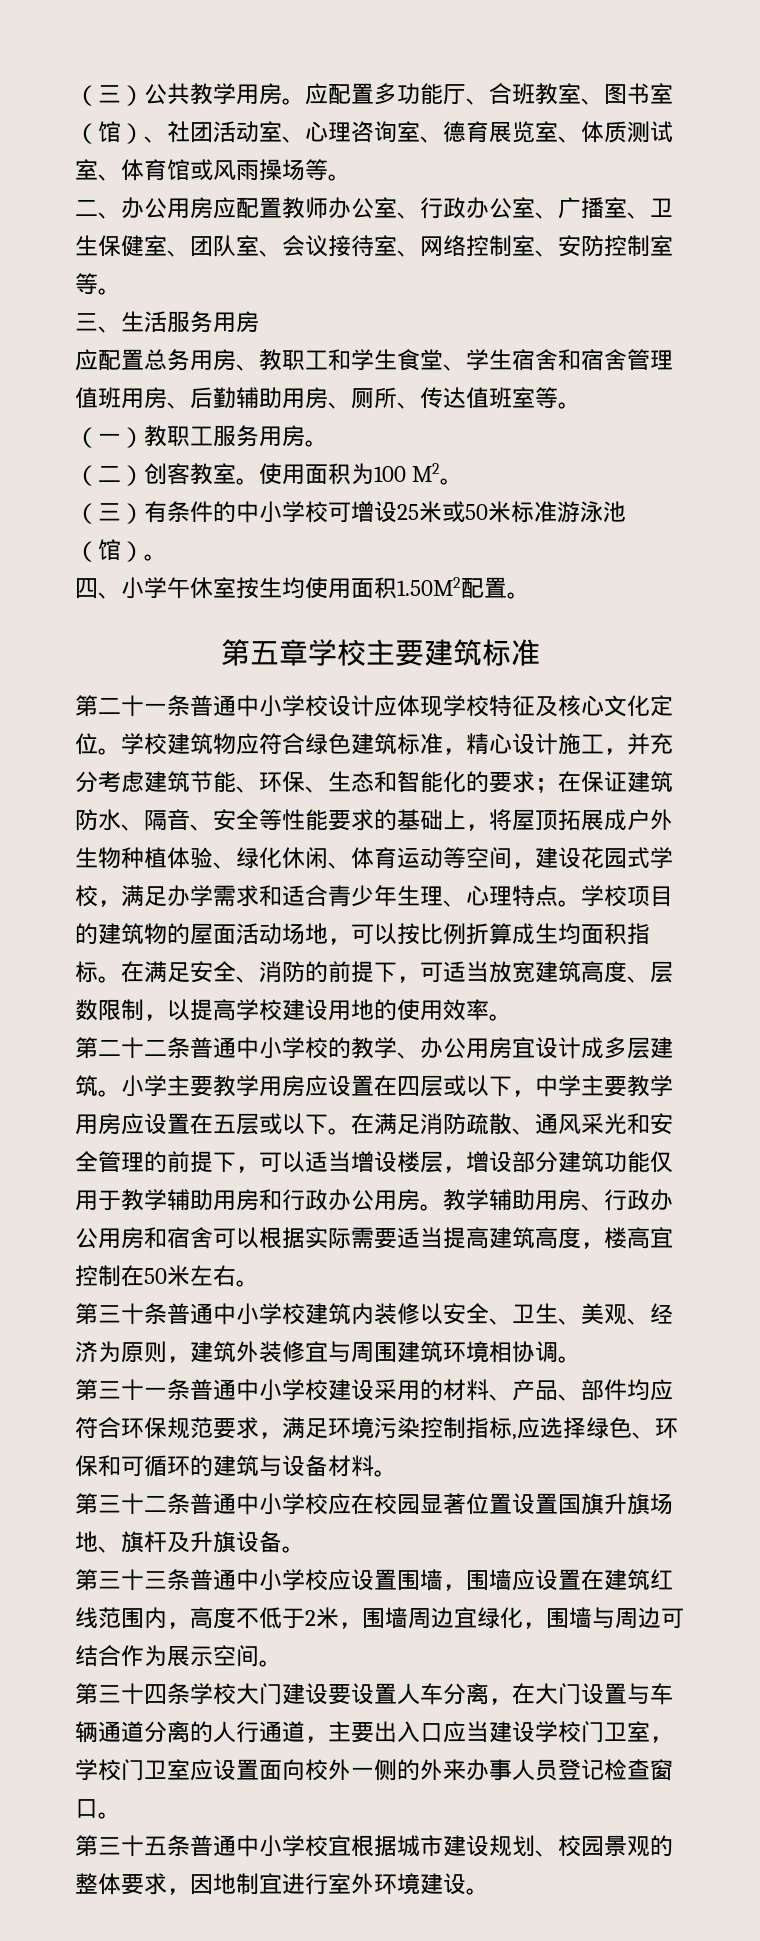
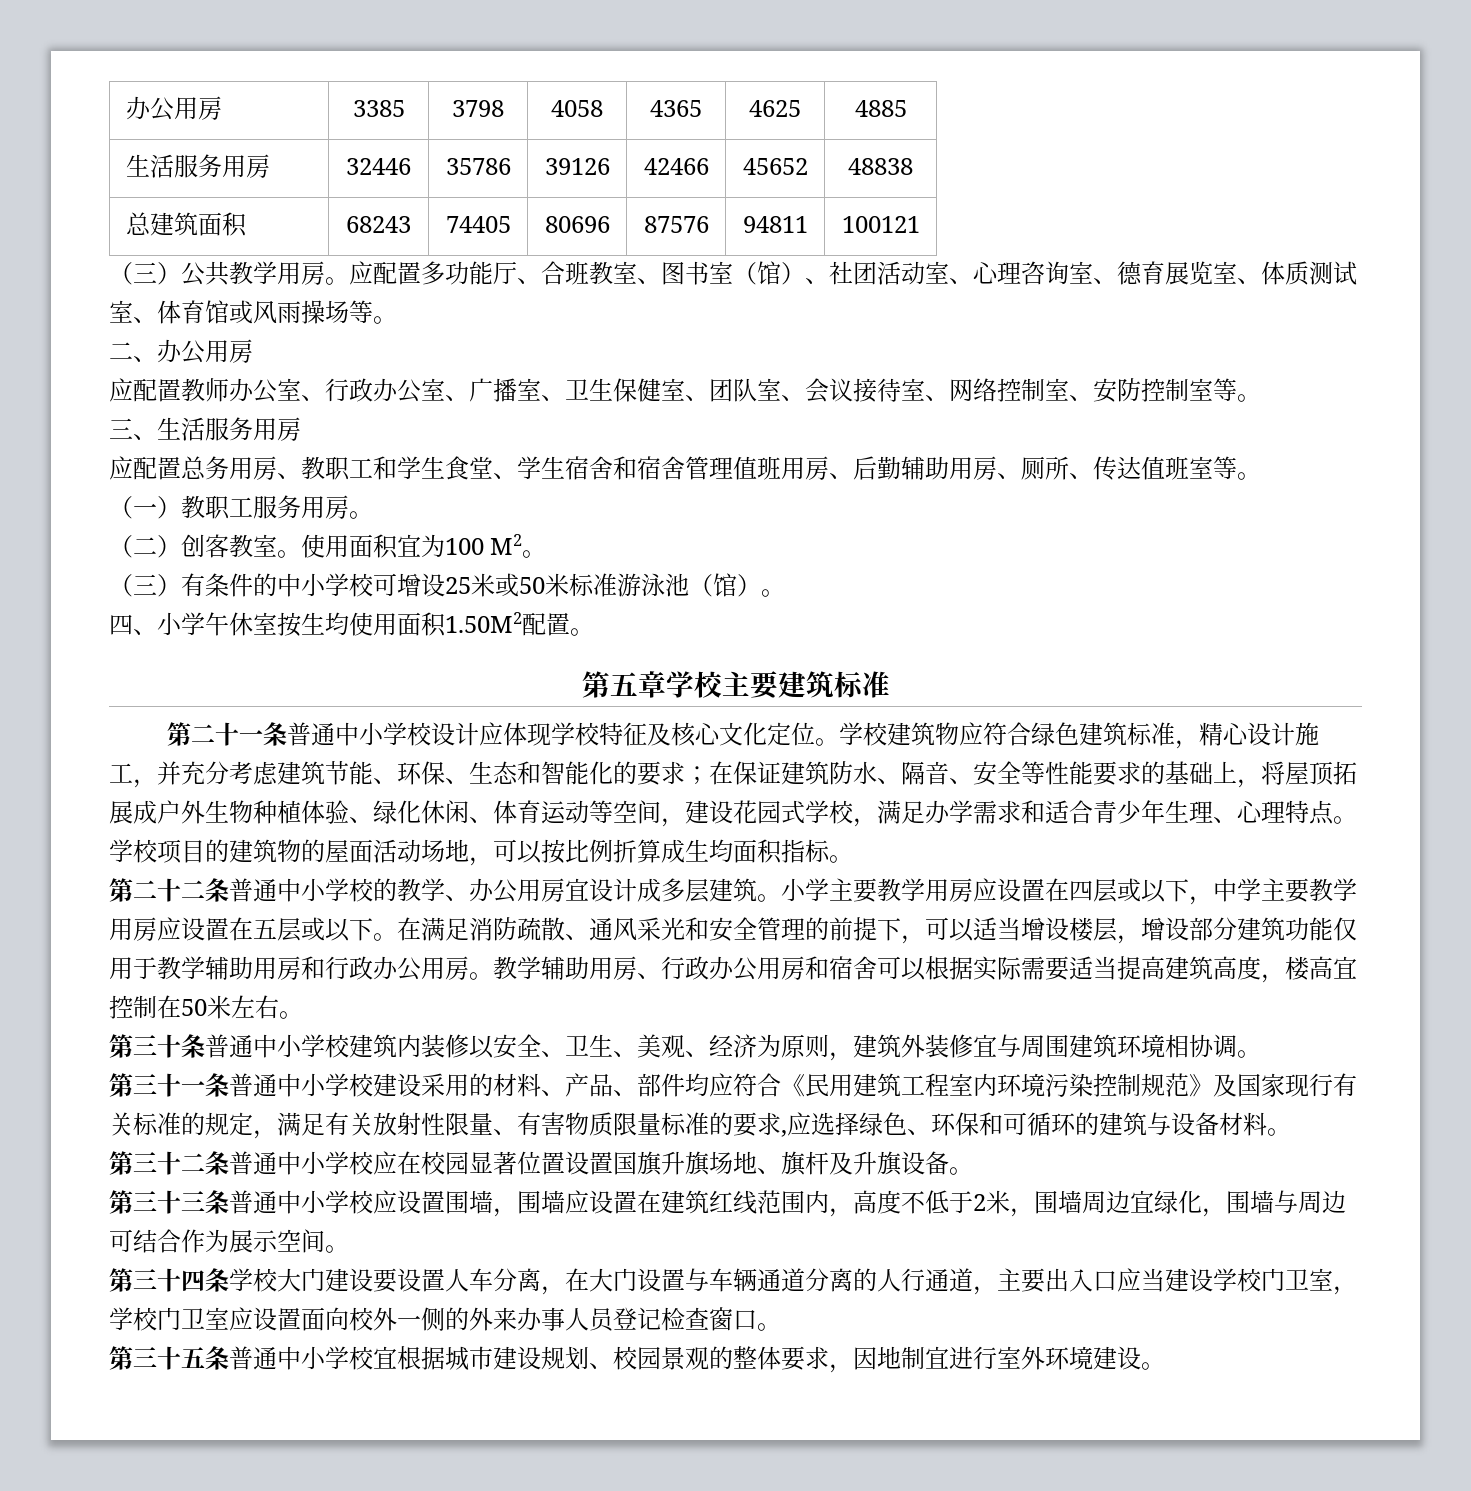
(75, 95) none -> [125,96,222,121] [352,100,405,117] [452,100,504,117] [551,100,603,117] [650,100,702,117] [749,100,801,117] [854,100,907,117] [125,154,270,178] [346,158,411,175] [445,158,511,175] [544,158,610,175] [643,158,709,175] [742,158,808,175] [848,158,913,175] [125,212,247,237] [346,216,411,233] [445,216,511,233] [544,216,610,233] [643,216,709,233] [742,216,808,233] [841,216,920,233] 办公用房 | 3385 | 3798 | 4058 | 4365 | 4625 | 4885 // 生活服务用房 | 32446 | 35786 | 39126 | 42466 | 45652 | 48838 // 总建筑面积 | 68243 | 74405 | 80696 | 87576 | 94811 | 100121 //
(213, 208) none -> (253, 351) //
(351, 474) none -> [397,534,421,557] 宜
[121,961,673,983] [75,999,512,1021] 在满足安全、消防的前提下，可适当放宽建筑高度、层数限制，以提高学校建设用地的使用效率。 -> (853, 859) none
[121,1417,512,1439] 环保规范要求，满足环境污染控制指标 -> [781,1073,1357,1097] [109,1112,781,1139] 《民用建筑工程室内环境污染控制规范》及国家现行有关标准的规定，满足有关放射性限量、有害物质限量标准的要求

